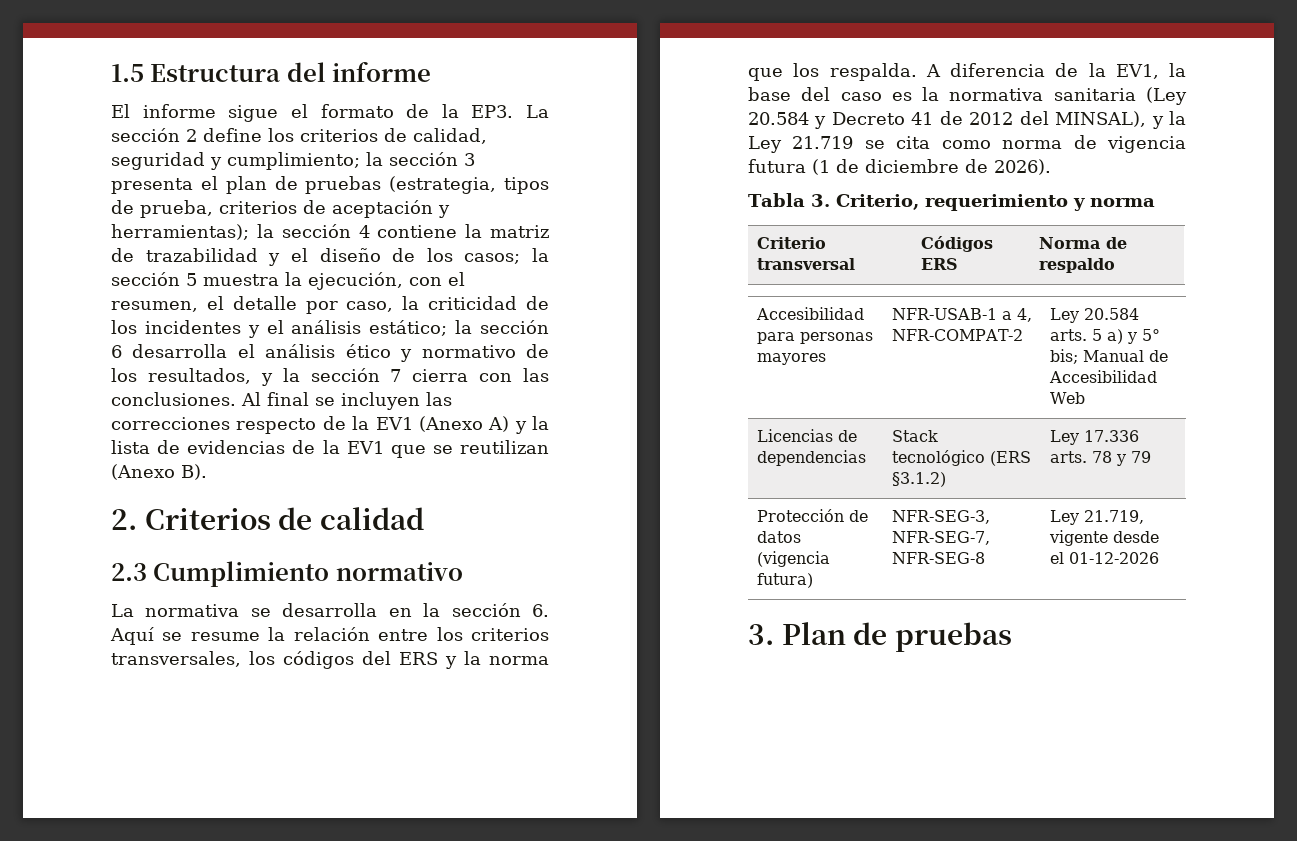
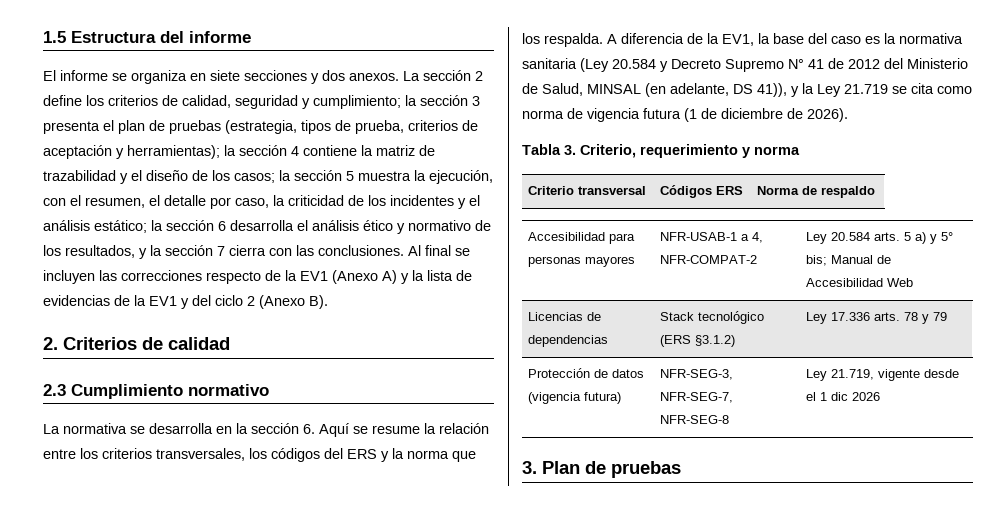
[228,104,514,122] sigue el formato de la EP3. -> [112,70,399,84] se organiza en siete secciones y dos anexos.
[390,440,549,458] que se reutilizan -> [181,295,255,309] y del ciclo 2
(905, 118) none -> [725,59,804,72] Supremo N°
[1055,111,1147,127] MINSAL), -> [907,58,968,69] [522,83,787,97] Ministerio de Salud, MINSAL (en adelante, DS 41)),
[1068,552,1159,564] 01-12-2026 -> [820,392,881,401] 1 dic 2026

